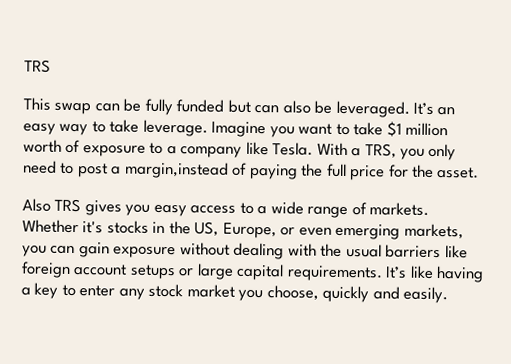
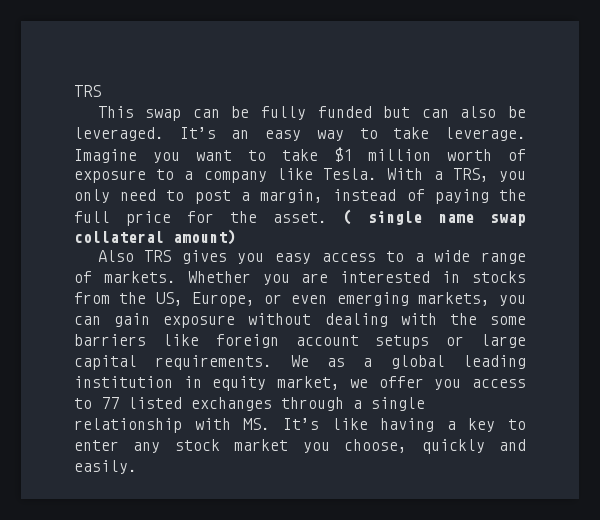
[124,161,229,179] margin,instead -> [260,189,397,203] margin, instead
(480, 172) none -> [343,209,526,226] [74,229,236,245] ( single name swap collateral amount)
[82,220,166,234] it's stocks in -> [262,271,526,285] [74,292,110,304] you are interested in stocks from
[345,243,382,258] usual -> [490,316,526,325] some
(383, 273) none -> [290,355,526,369] [74,376,526,391] [74,397,425,411] [74,418,271,433] We as a global leading institution in equity market, we offer you access to 77 listed exchanges through a single relationship with MS.

